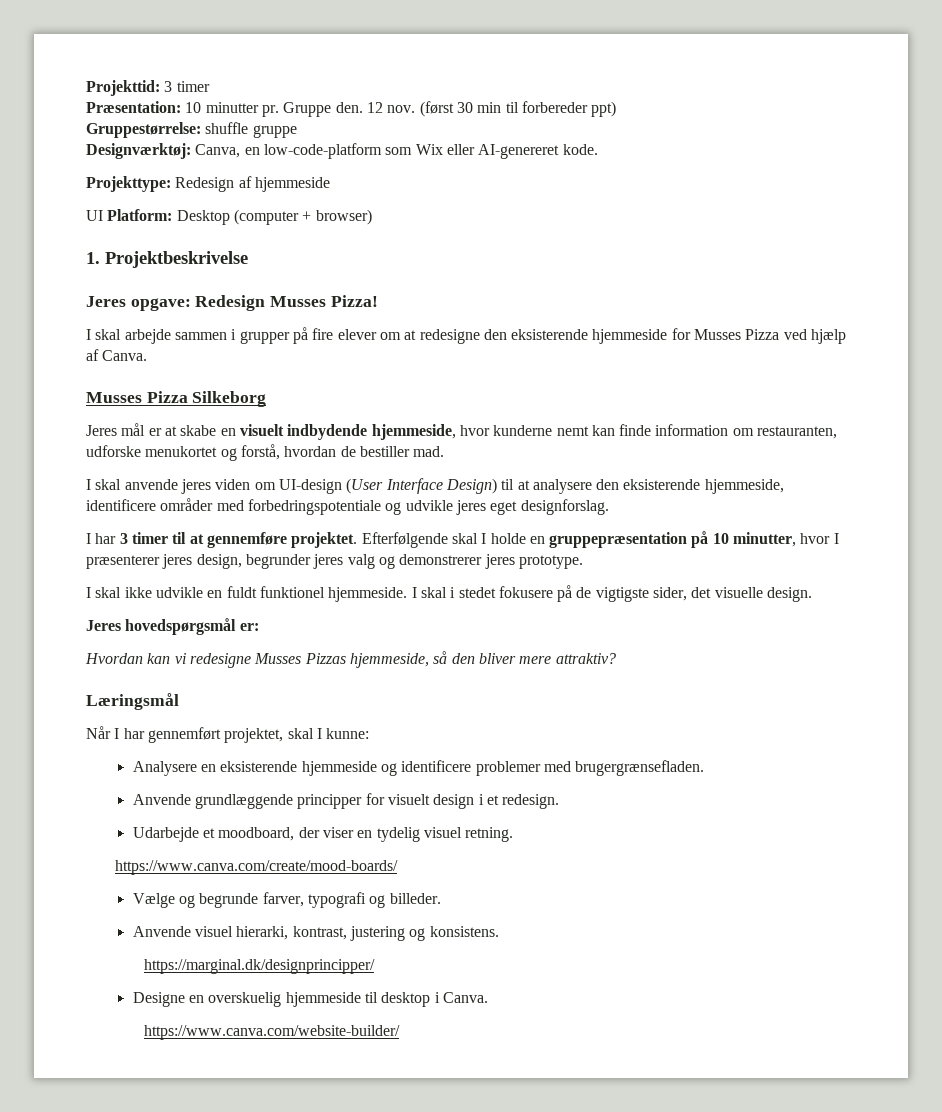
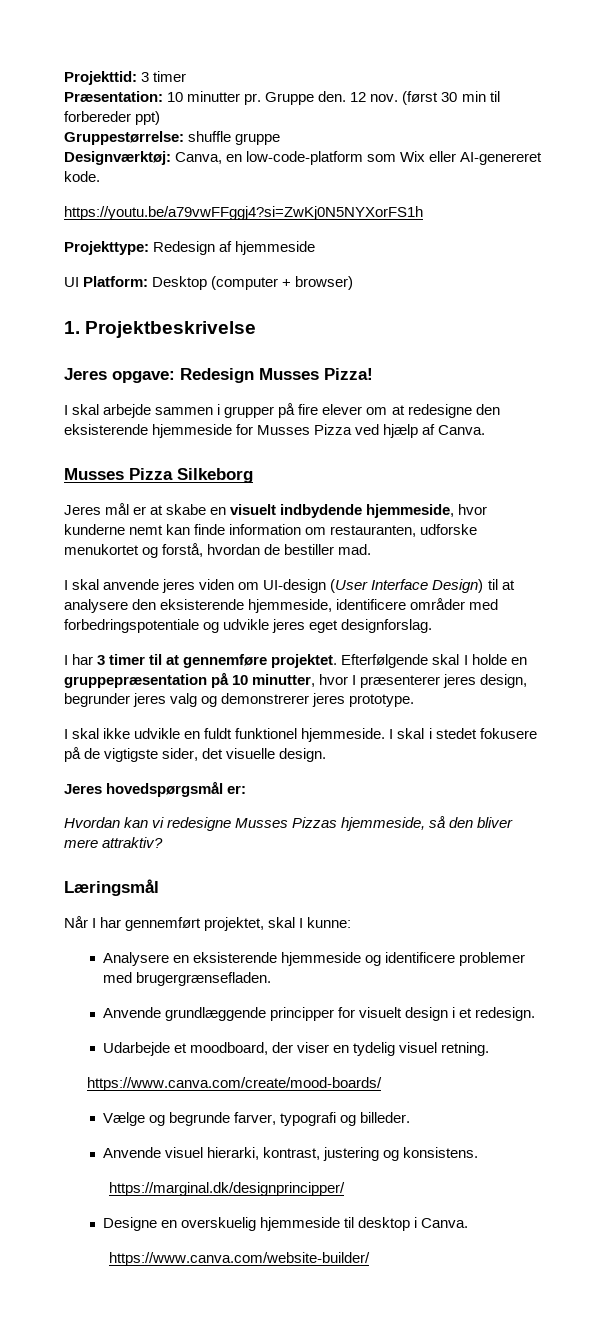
(598, 149) none -> [64,206,423,220] // https://youtu.be/a79vwFFggj4?si=ZwKj0N5NYXorFS1h

